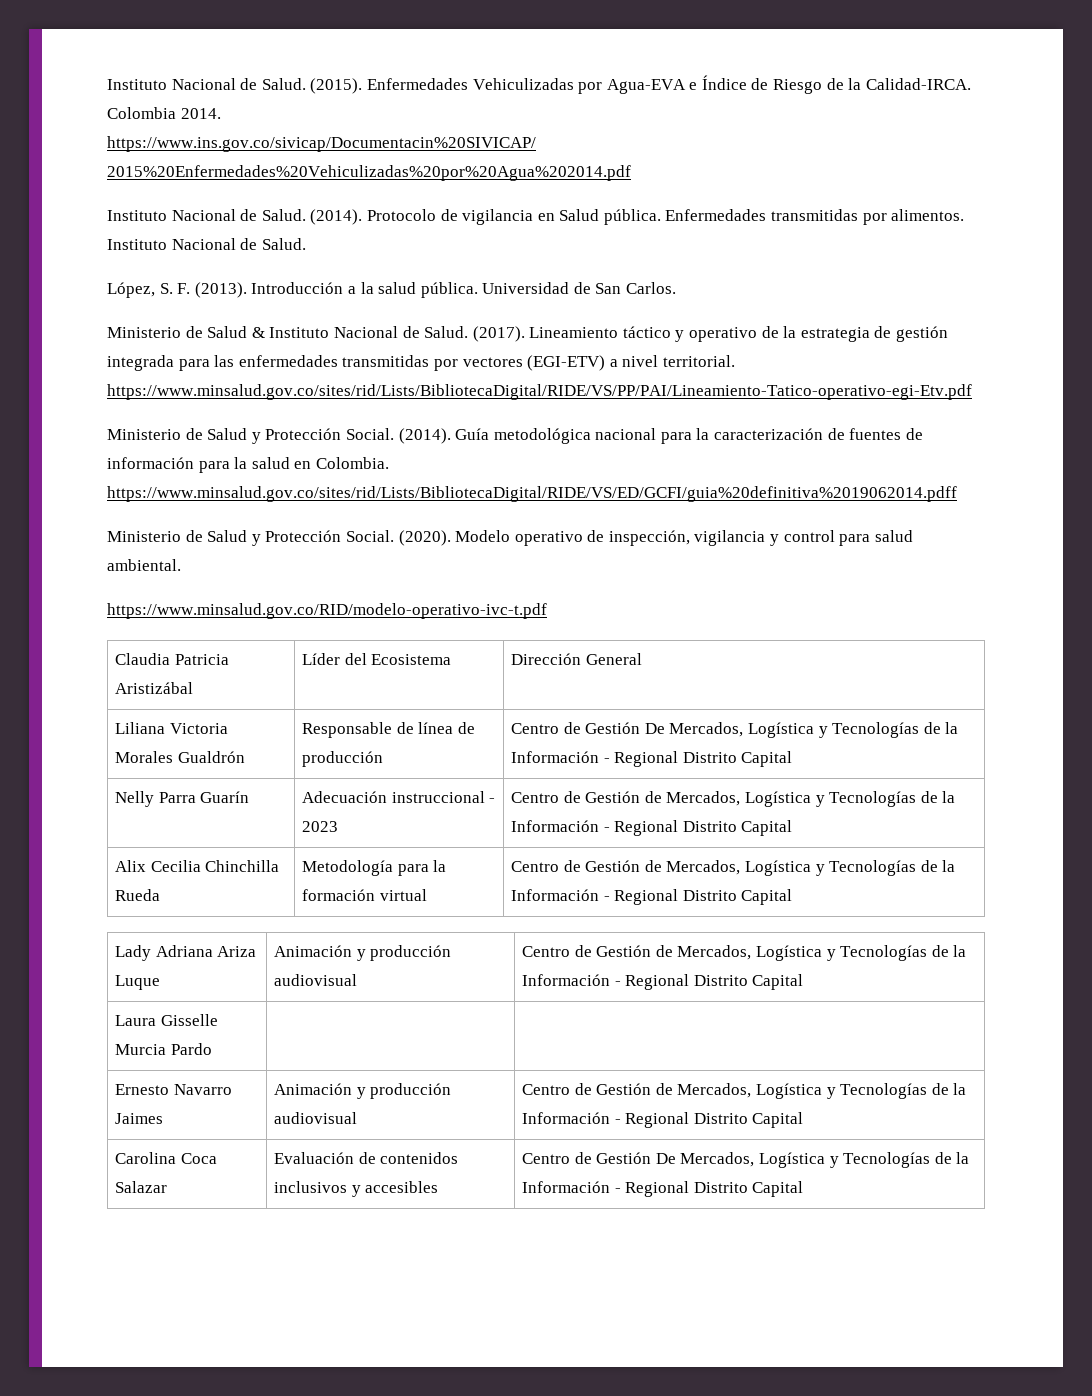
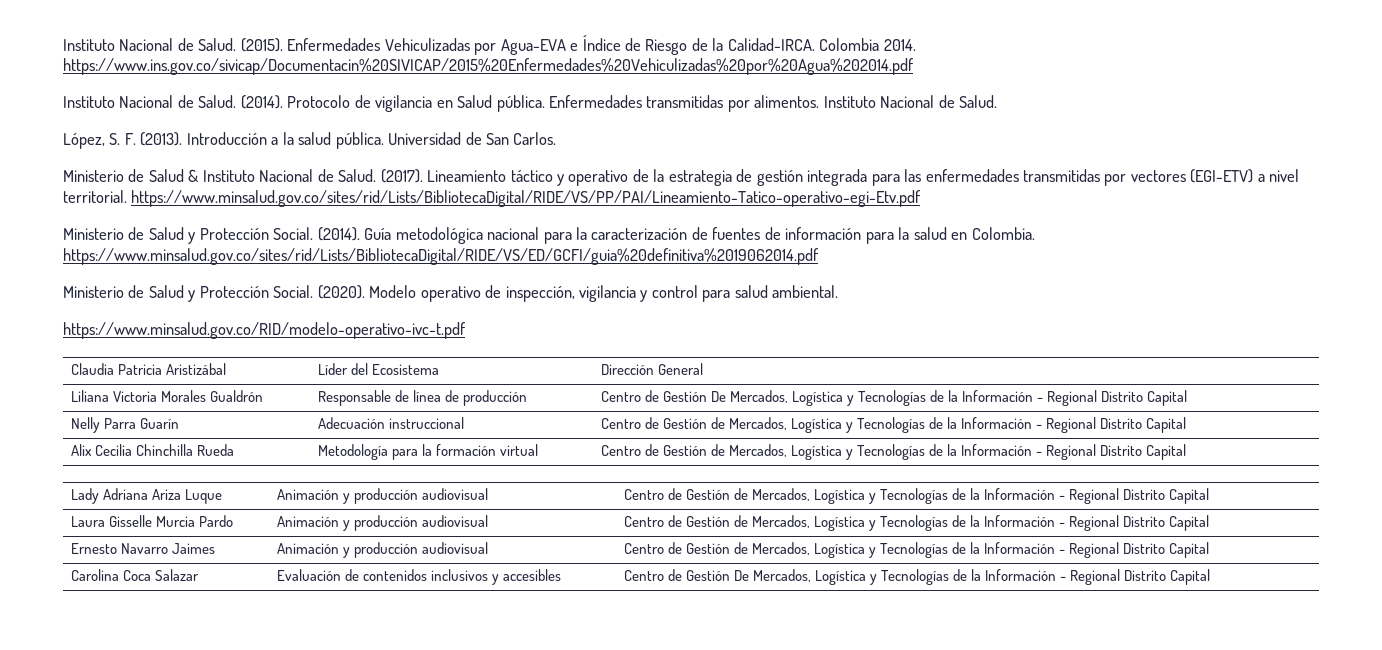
[107,486,957,502] https://www.minsalud.gov.co/sites/rid/Lists/BibliotecaDigital/RIDE/VS/ED/GCFI/guia%20definitiva%2019062014.pdff -> [63,248,819,265] https://www.minsalud.gov.co/sites/rid/Lists/BibliotecaDigital/RIDE/VS/ED/GCFI/guia%20definitiva%2019062014.pdf
[489,798,496,803] [302,821,339,832] - 2023 -> (464, 423) none
(212, 1049) | -> [276,515,488,531] [623,515,1210,531] Animación y producción audiovisual | Centro de Gestión de Mercados, Logística y Tecnologías de la Información - Regional Distrito Capital

